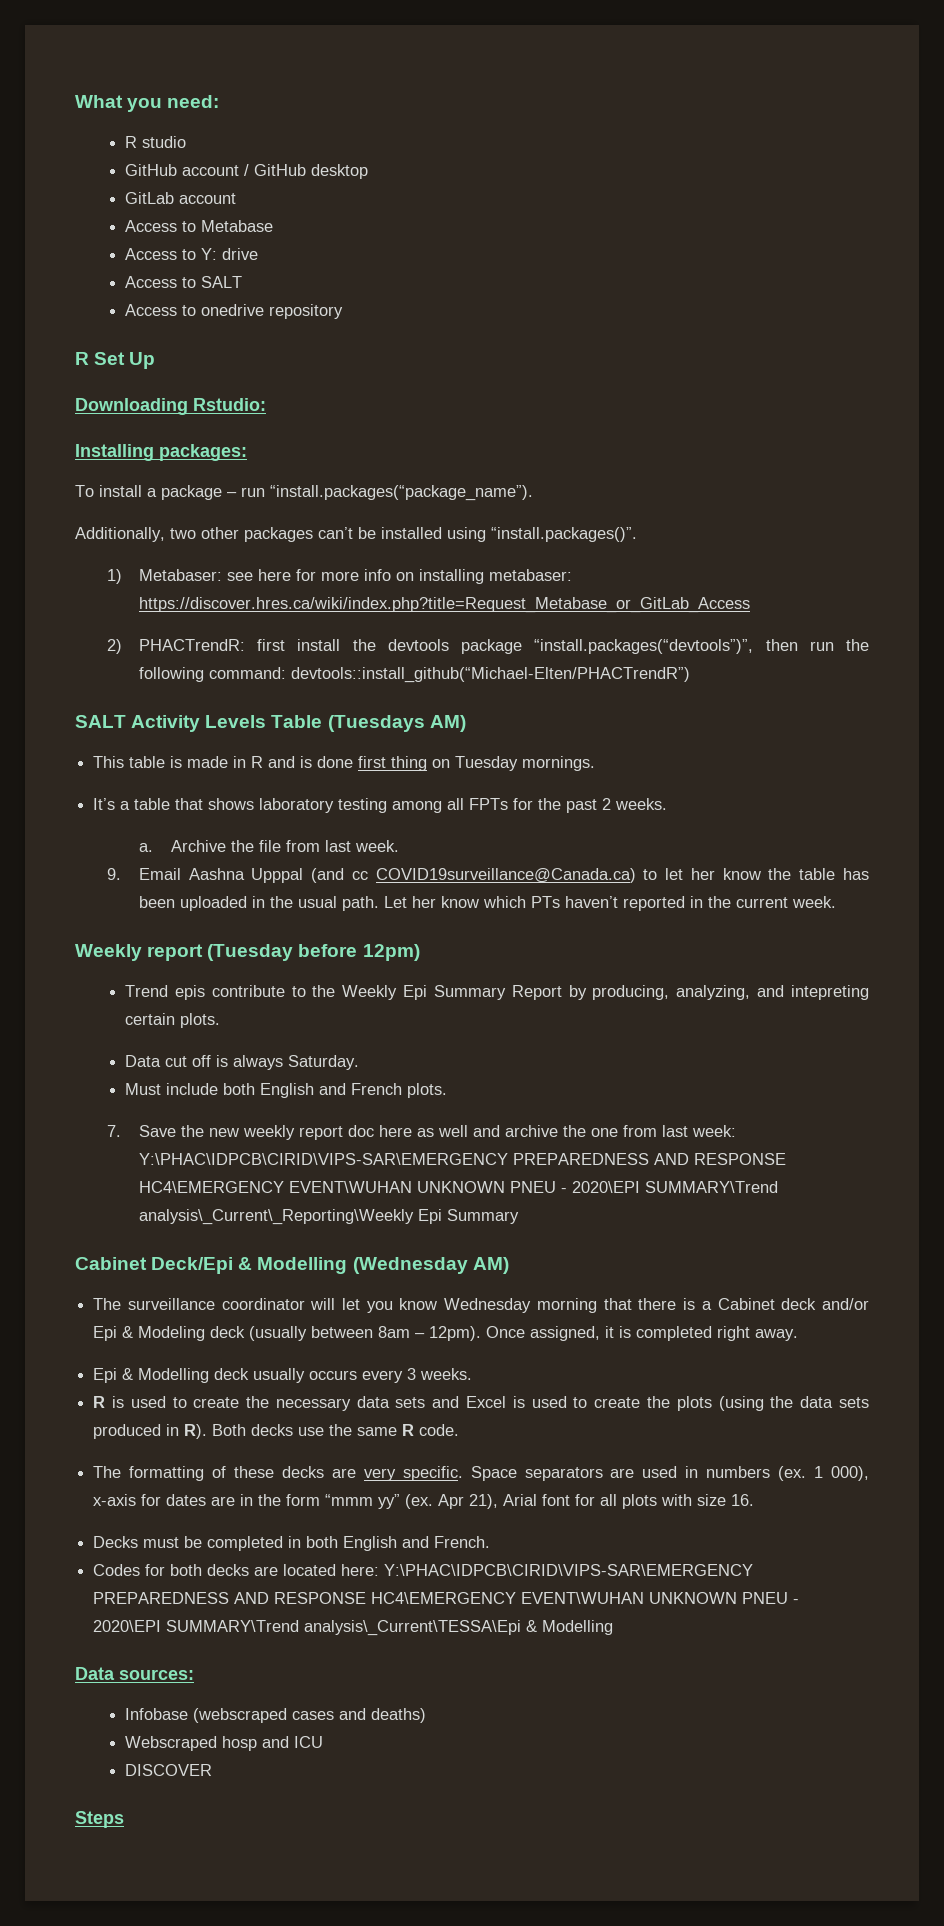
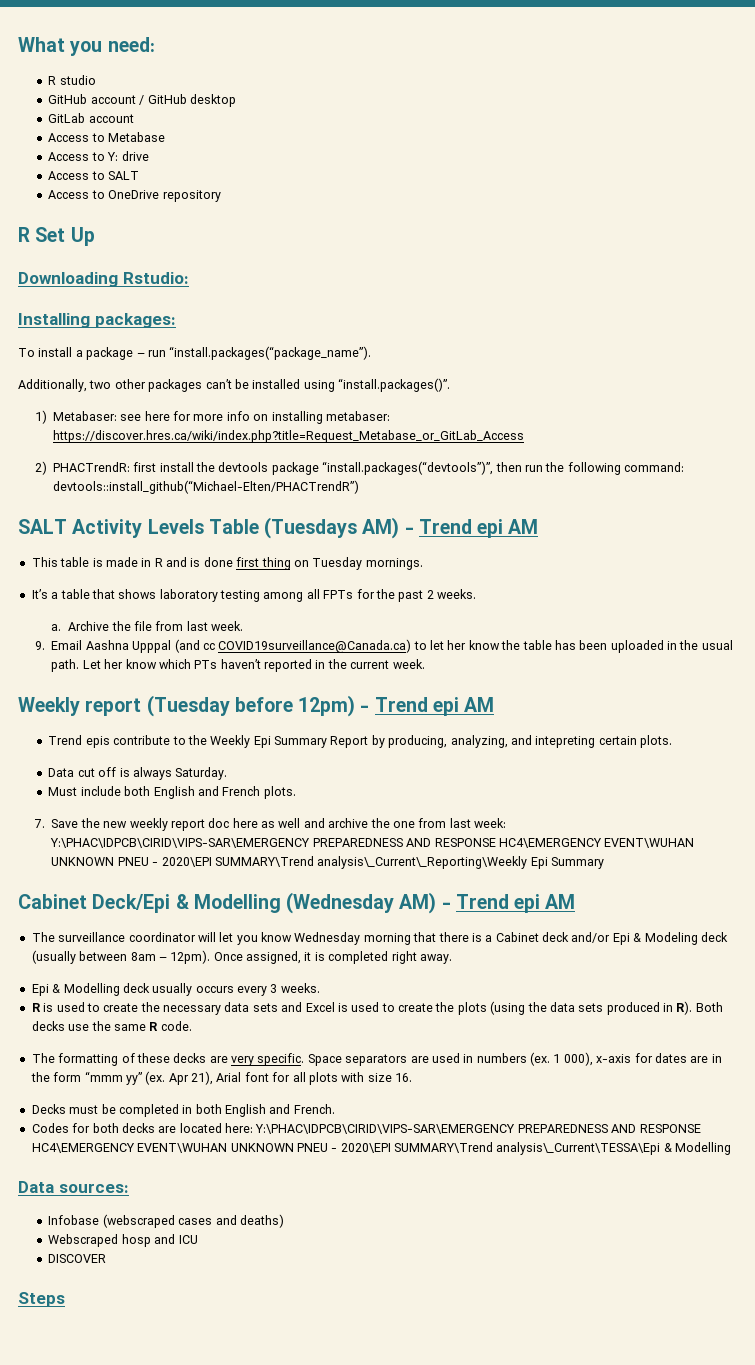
[201,304,265,316] onedrive -> [108,190,160,199] OneDrive
(466, 723) none -> [404,519,539,538] - Trend epi AM
(420, 952) none -> [360,697,495,716] - Trend epi AM
(509, 1265) none -> [441,894,576,913] - Trend epi AM

